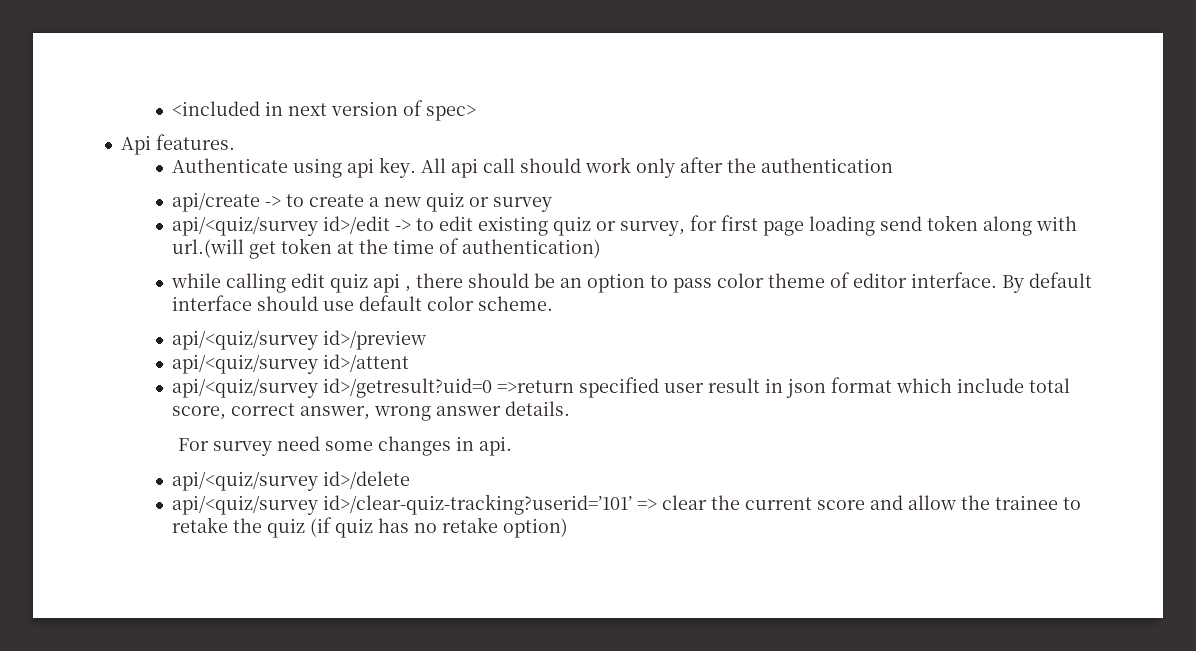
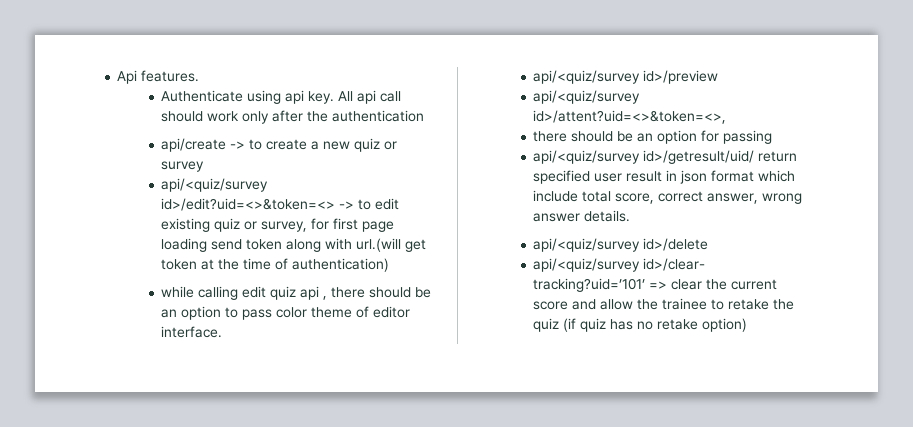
[172,100,477,121] <included in next version of spec> // -> (117, 77) none
[323,216,391,234] id>/edit -> [161,198,336,211] id>/edit?uid=<>&token=<>
[1002,272,1093,293] [172,295,554,311] [172,330,427,350] [172,354,410,374] [172,378,575,398] By default interface should use default color scheme. // api/<quiz/survey id>/preview // api/<quiz/survey id>/attent // api/<quiz/survey id>/getresult?uid=0 =>return -> [533,70,719,84] [533,90,641,104] [533,110,727,124] [533,130,773,144] [533,150,798,164] // api/<quiz/survey id>/preview // api/<quiz/survey id>/attent?uid=<>&token=<>, // there should be an option for passing // api/<quiz/survey id>/getresult/uid/ return
[177,436,512,456] // For survey need some changes in api. -> (631, 216) none
[323,494,633,515] id>/clear-quiz-tracking?userid=’101’ -> [643,258,706,271] [533,278,646,292] id>/clear- tracking?uid=’101’

